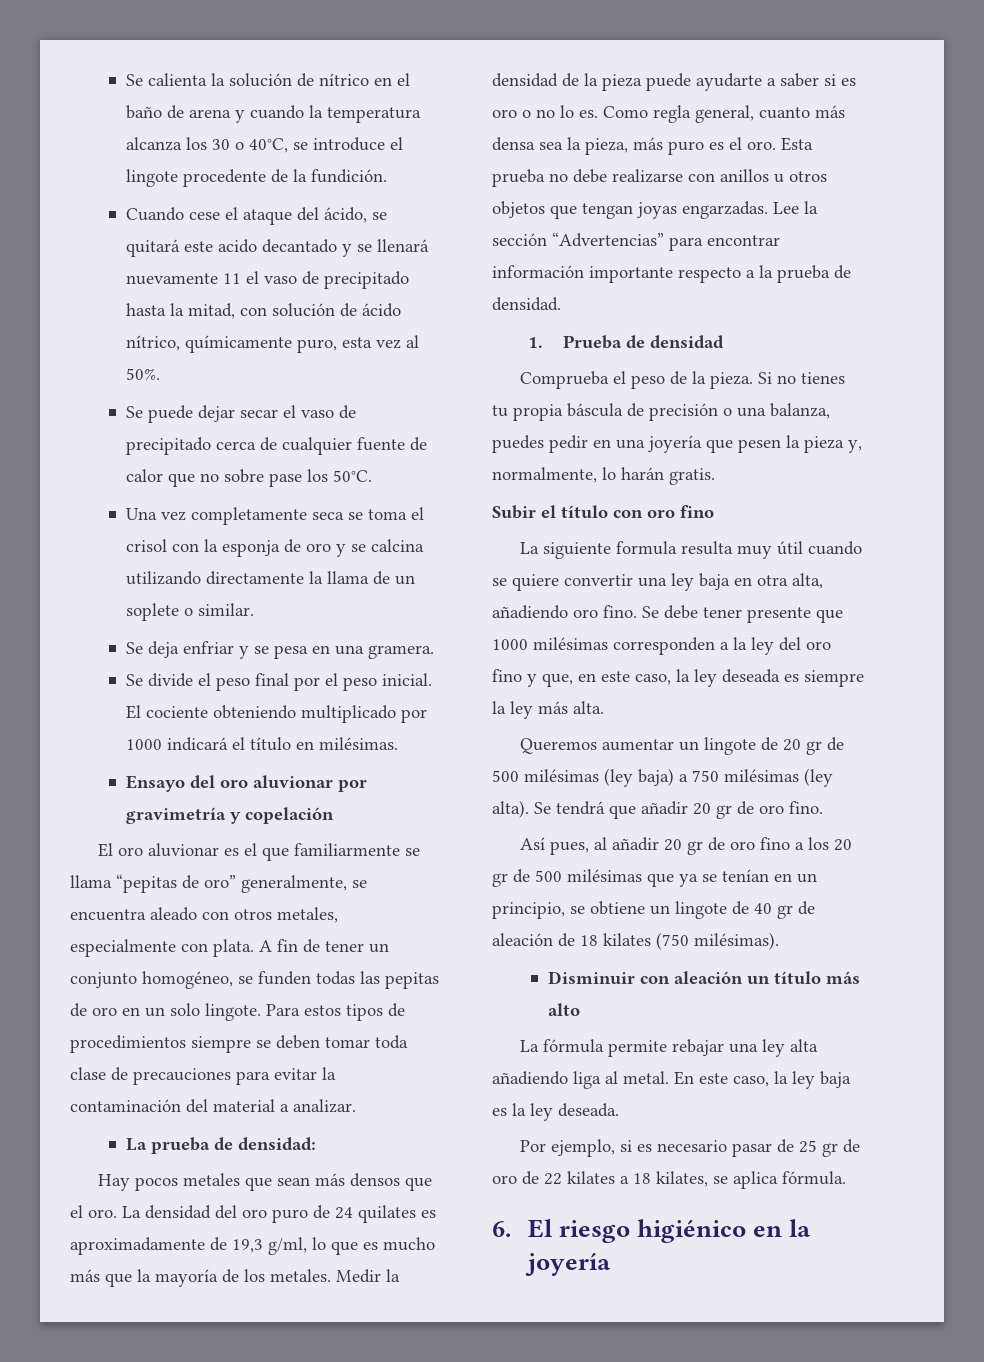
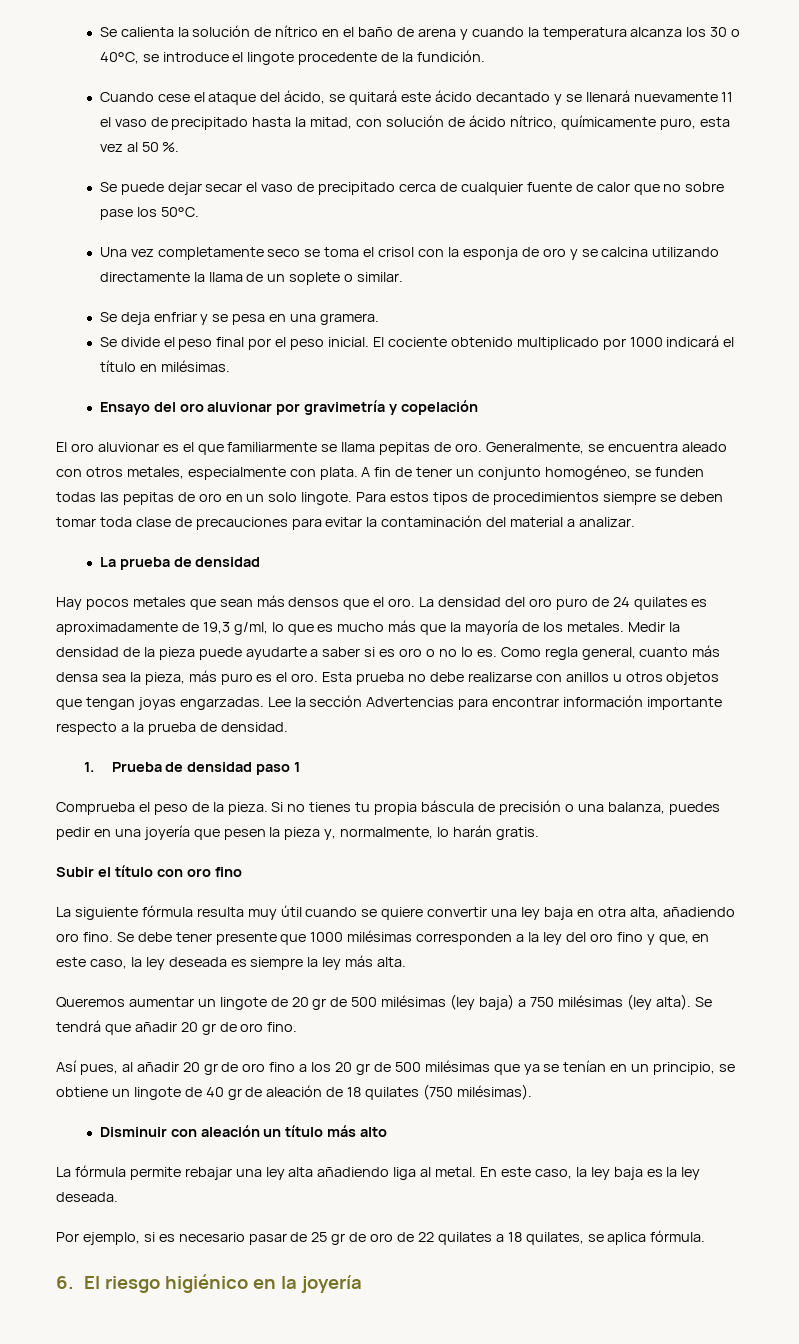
[217,239,257,253] acido -> [434,90,472,102] ácido
[125,368,160,380] 50%. -> [141,142,180,152] 50 %.
[311,512,344,520] seca -> [267,249,301,257] seco
[212,705,296,719] obteniendo -> [450,337,513,347] obtenido
[116,874,347,893] “pepitas de oro” generalmente, -> [379,442,584,455] pepitas de oro. Generalmente,
[237,1137,316,1151] densidad: -> [195,557,261,567] densidad
[552,232,664,247] “Advertencias” -> [366,697,455,707] Advertencias
(725, 342) none -> [256,762,301,775] paso 1
[615,541,677,555] formula -> [141,905,193,917] fórmula
[603,933,651,946] kilates -> [365,1087,420,1100] quilates
[567,1171,615,1184] kilates -> [437,1232,492,1245] quilates
[656,1171,708,1187] kilates, -> [525,1232,584,1245] quilates,

